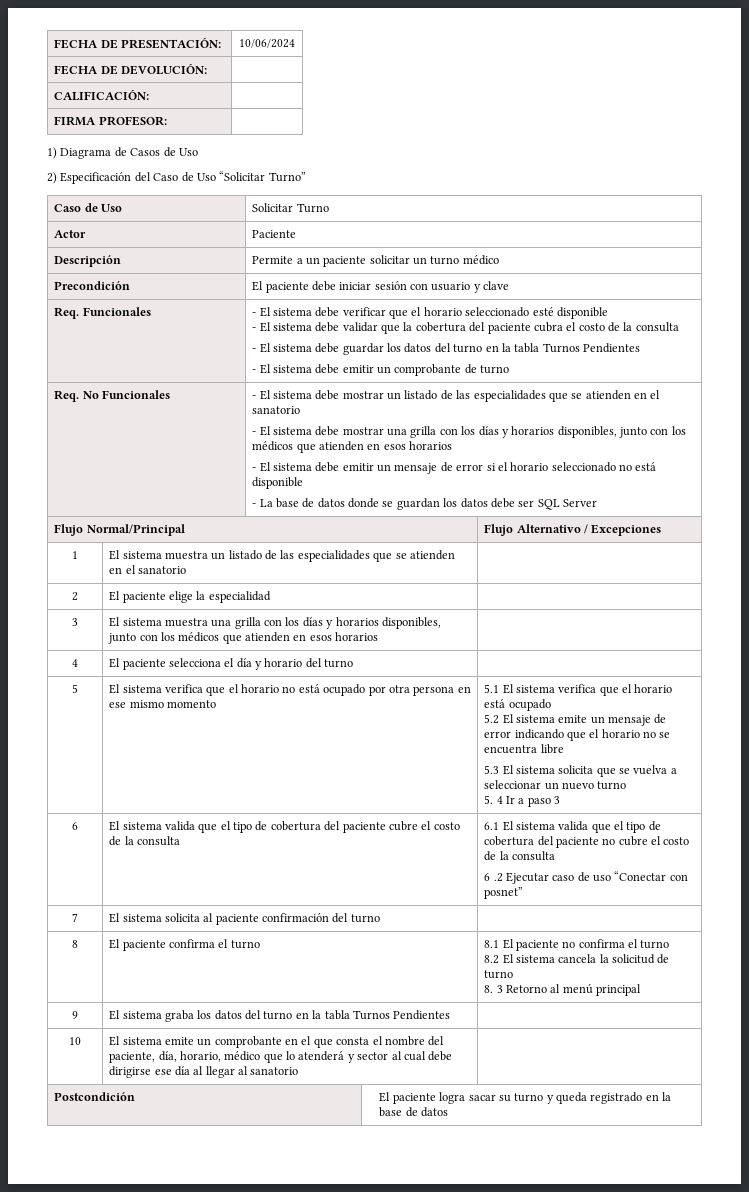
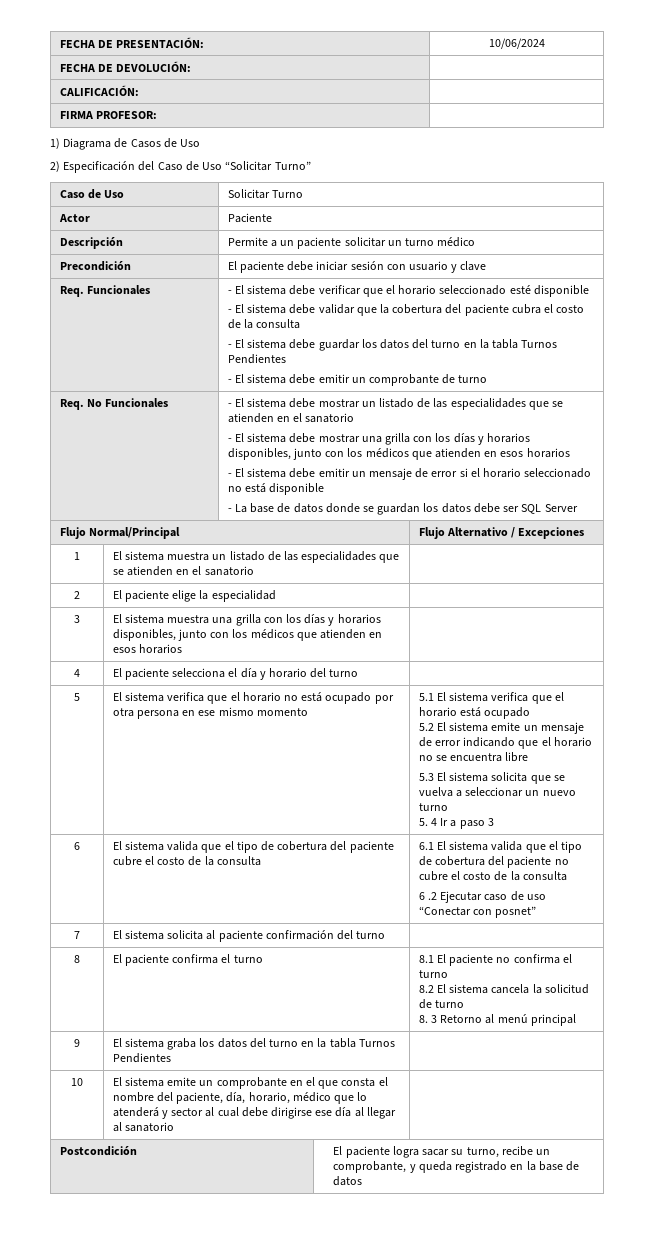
[514,1093,544,1102] turno -> [466,1146,551,1158] [333,1161,407,1173] turno, recibe un comprobante,

